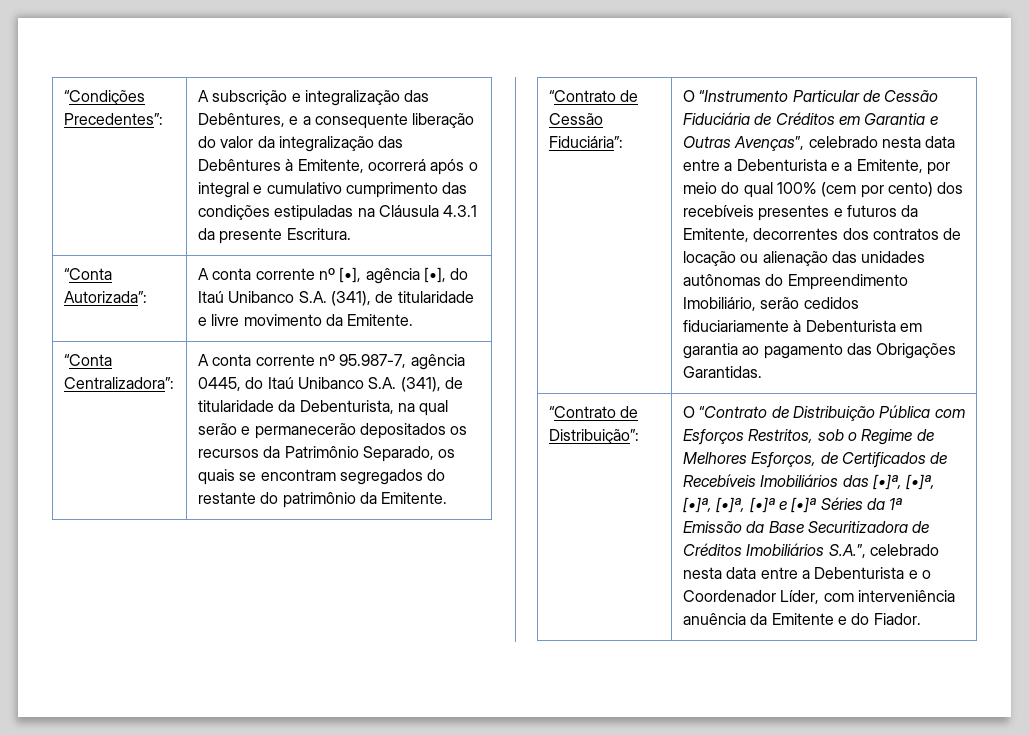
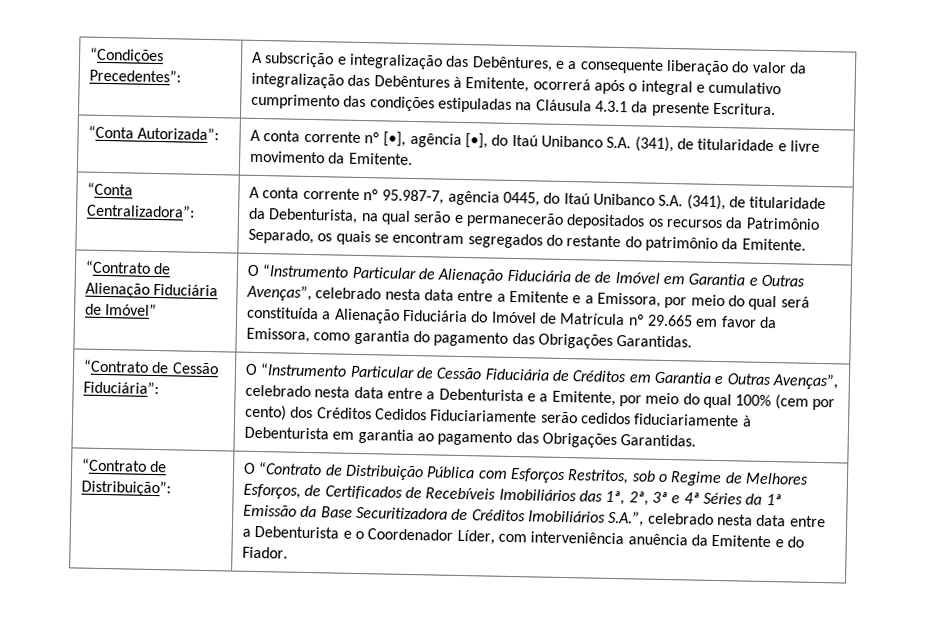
(448, 498) none -> [85,260,172,275] [85,282,219,298] [85,303,158,317] [247,264,805,287] [246,284,810,311] [247,306,777,329] [246,327,693,349] // “Contrato de Alienação Fiduciária de Imóvel” | O “Instrumento Particular de Alienação Fiduciária de de Imóvel em Garantia e Outras Avenças”, celebrado nesta data entre a Emitente e a Emissora, por meio do qual será constituída a Alienação Fiduciária do Imóvel de Matrícula nº 29.665 em favor da Emissora, como garantia do pagamento das Obrigações Garantidas.
[682,205,919,221] [682,228,962,242] [682,251,926,266] [682,274,908,290] [682,297,756,311] recebíveis presentes e futuros da Emitente, decorrentes dos contratos de locação ou alienação das unidades autônomas do Empreendimento Imobiliário, -> [316,407,538,423] Créditos Cedidos Fiduciariamente
[872,474,936,490] [682,497,818,513] [•]ª, [•]ª, [•]ª, [•]ª, [•]ª e [•]ª -> [605,490,700,506] 1ª, 2ª, 3ª e 4ª

